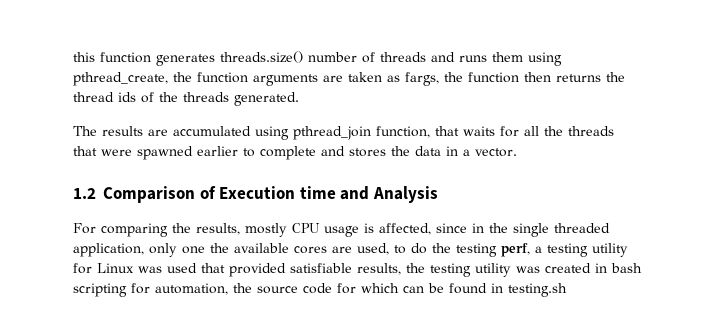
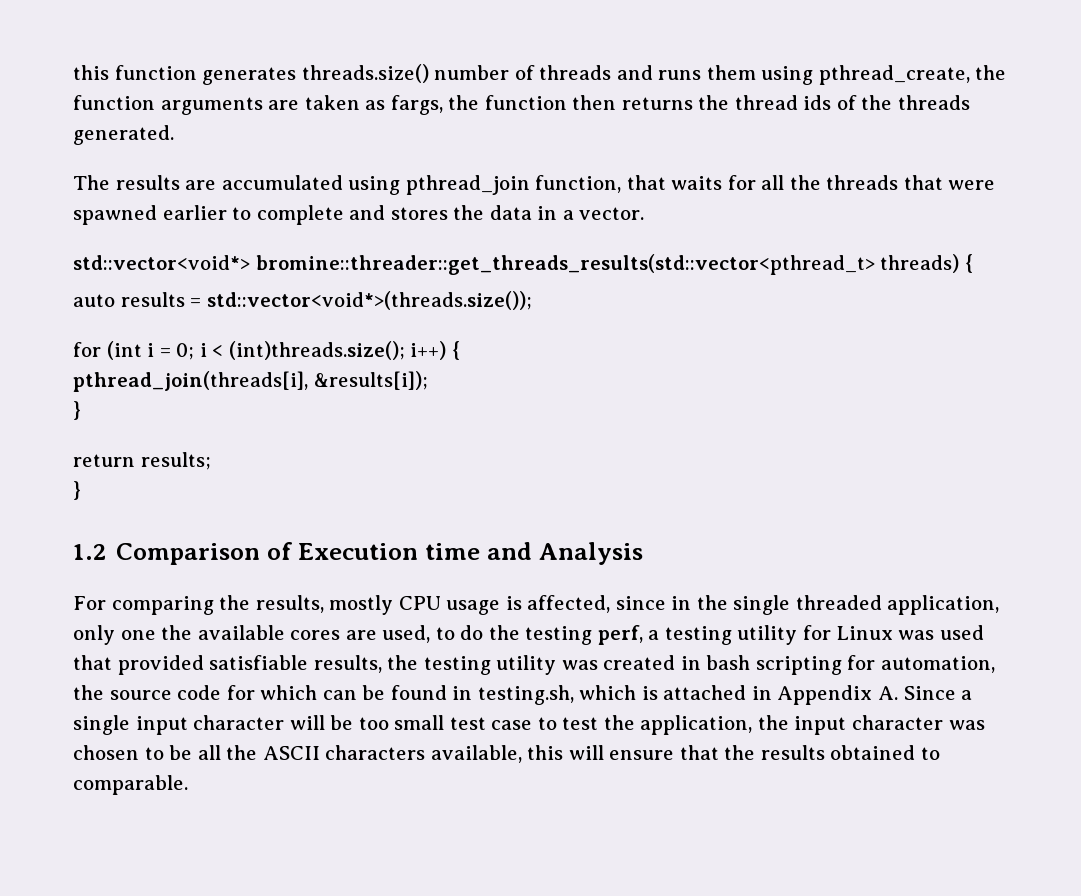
(517, 152) none -> [73,254,973,275] [73,291,532,310] [73,341,460,360] [73,371,428,392] [73,401,81,420] [73,452,211,470] [73,481,81,500] // std::vector<void*> bromine::threader::get_threads_results(std::vector<pthread_t> threads) { // auto results = std::vector<void*>(threads.size()); // for (int i = 0; i < (int)threads.size(); i++) { // pthread_join(threads[i], &results[i]); // } // return results; // }
[508,283,567,297] testing.sh -> [477,685,973,705] [73,715,985,735] [73,745,941,763] [73,775,188,795] testing.sh, which is attached in Appendix A. Since a single input character will be too small test case to test the application, the input character was chosen to be all the ASCII characters available, this will ensure that the results obtained to comparable.

